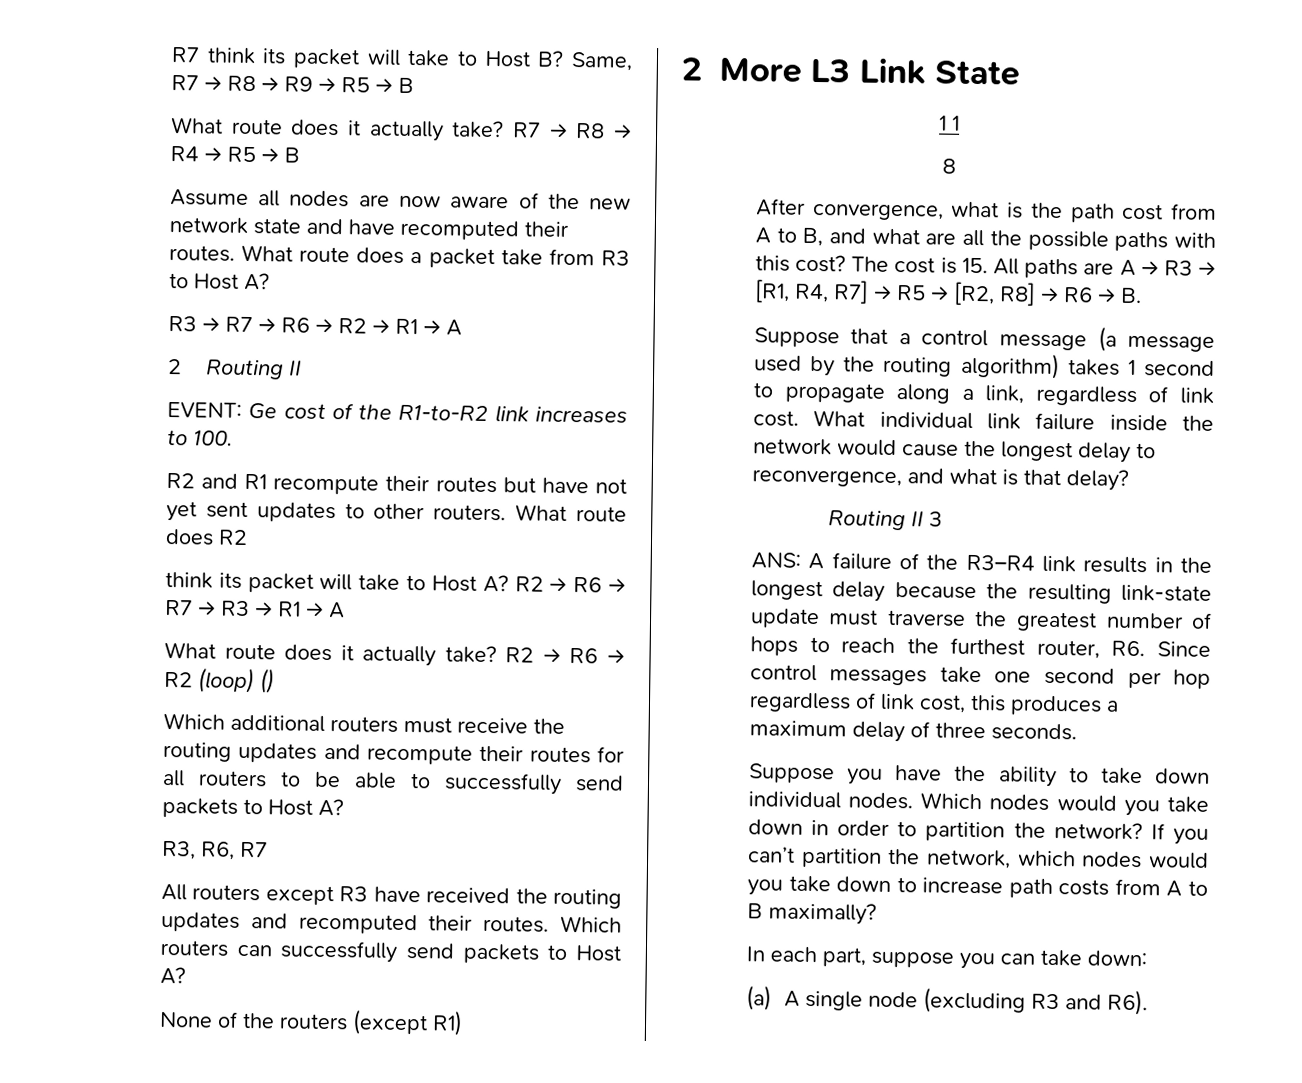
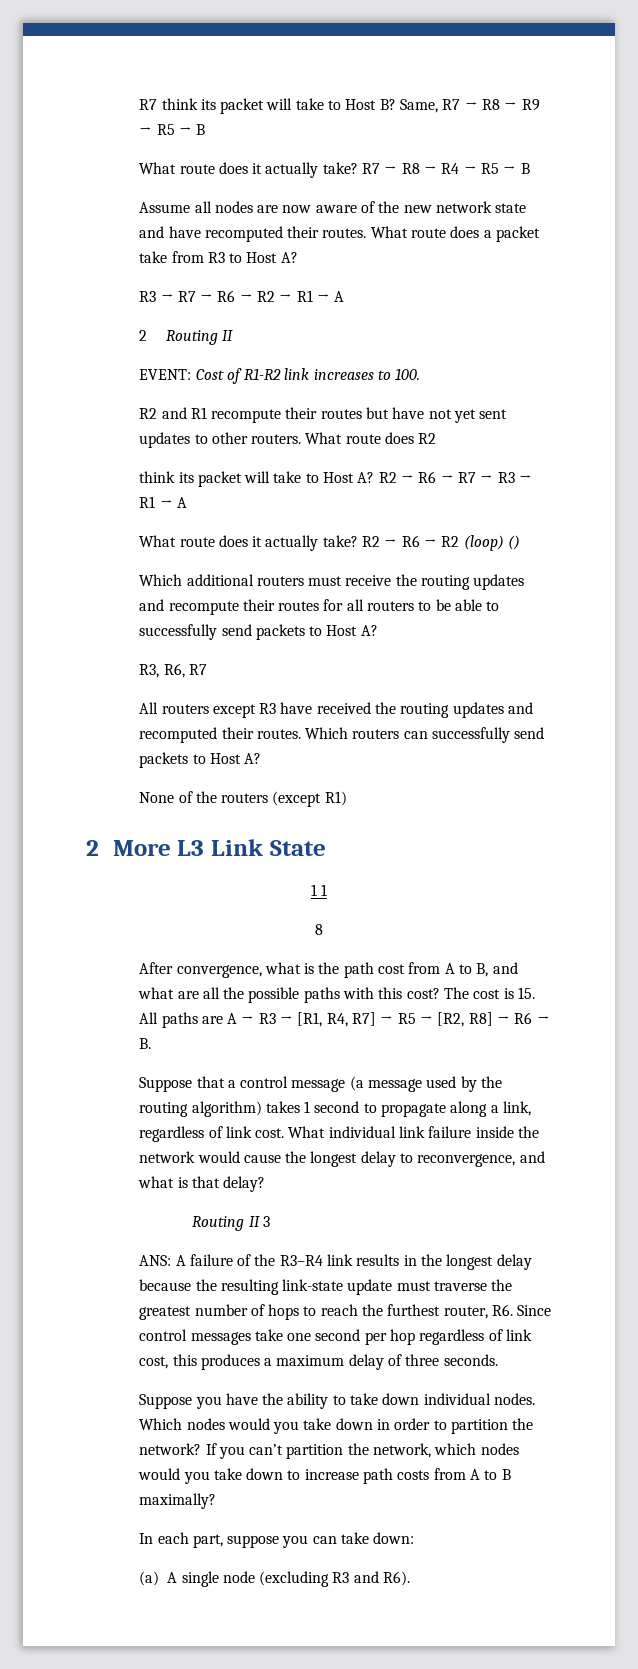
[248,403,489,421] Ge cost of the R1-to-R2 -> [195,368,282,384] Cost of R1-R2

